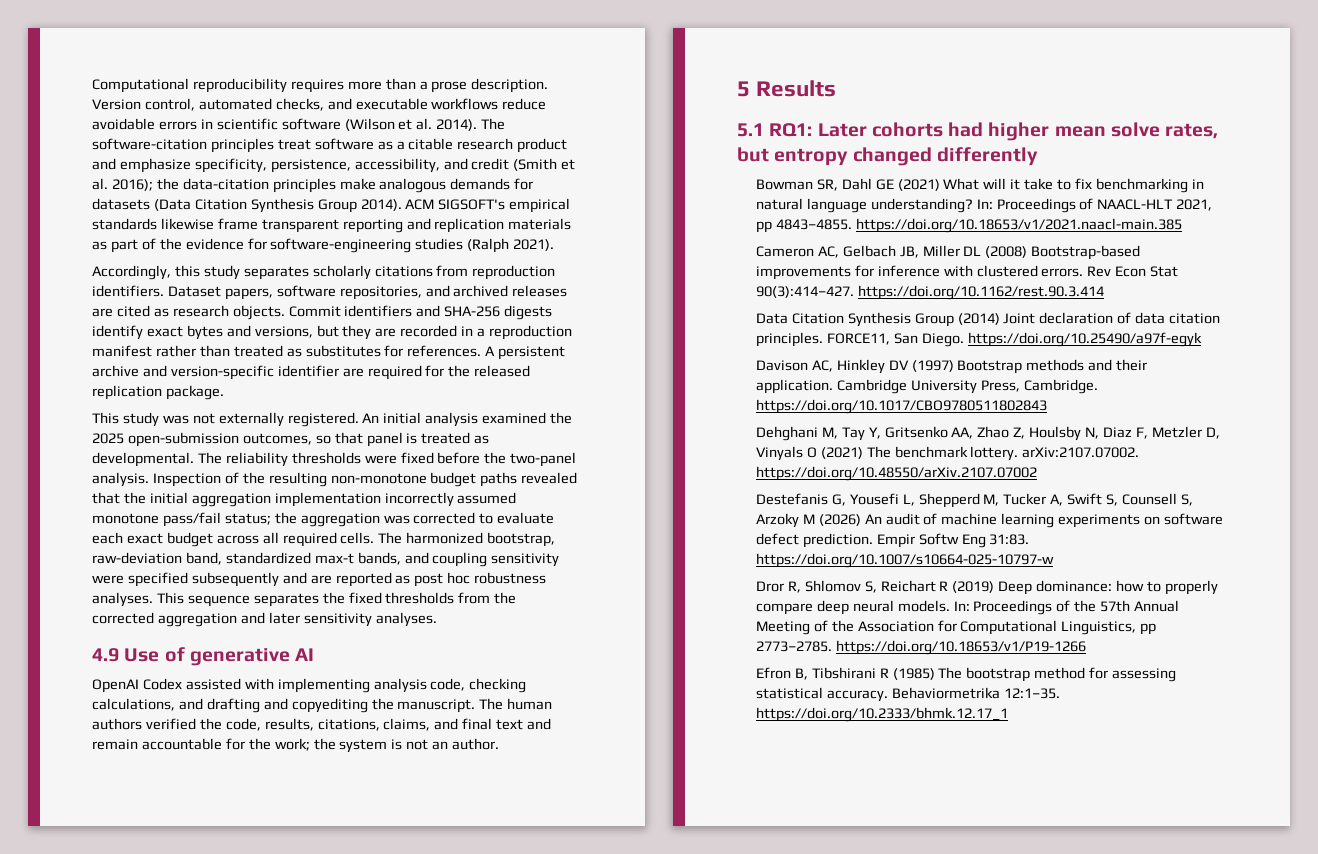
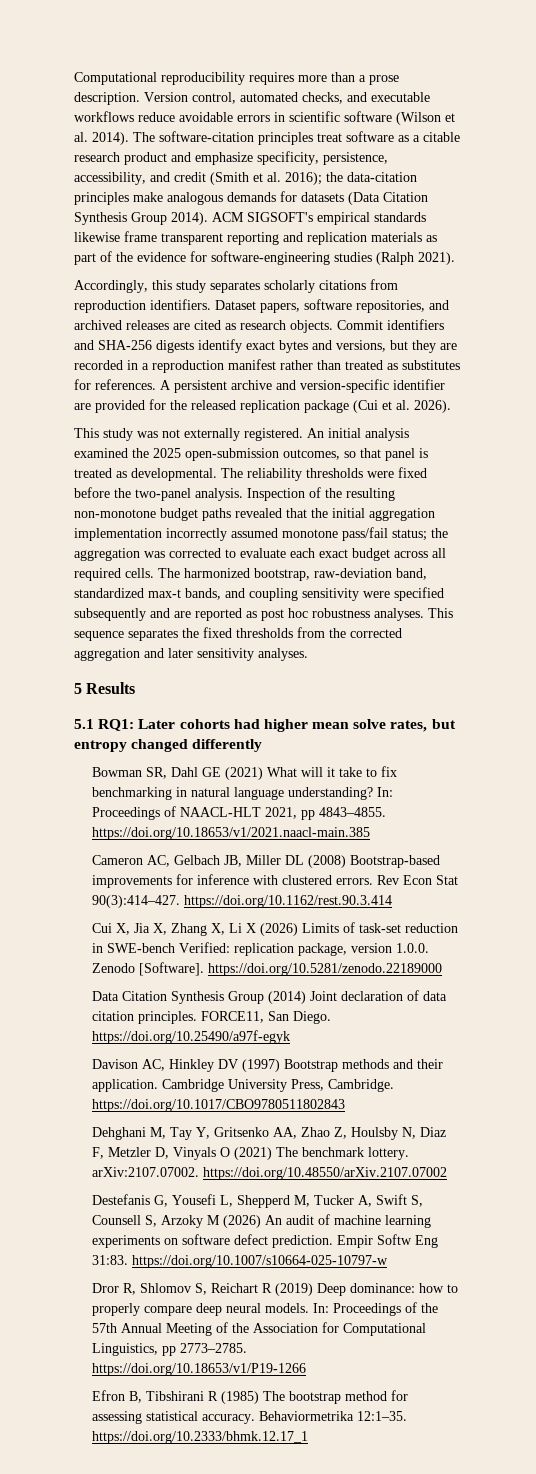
[367,365,422,380] required -> [95,400,145,413] provided
[165,385,224,400] package. -> [304,400,451,413] package (Cui et al. 2026).
[92,647,315,666] [92,678,527,693] [92,698,553,713] [92,718,552,731] [92,738,500,753] // 4.9 Use of generative AI // OpenAI Codex assisted with implementing analysis code, checking calculations, and drafting and copyediting the manuscript. The human authors verified the code, results, citations, claims, and final text and remain accountable for the work; the system is not an author. -> (308, 654) none
(1104, 292) none -> [92,922,459,936] [92,942,430,956] [92,962,443,976] // Cui X, Jia X, Zhang X, Li X (2026) Limits of task-set reduction in SWE-bench Verified: replication package, version 1.0.0. Zenodo [Software]. https://doi.org/10.5281/zenodo.22189000

